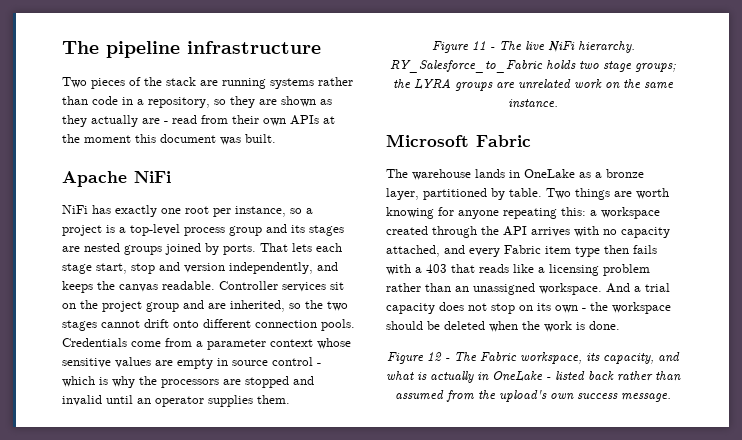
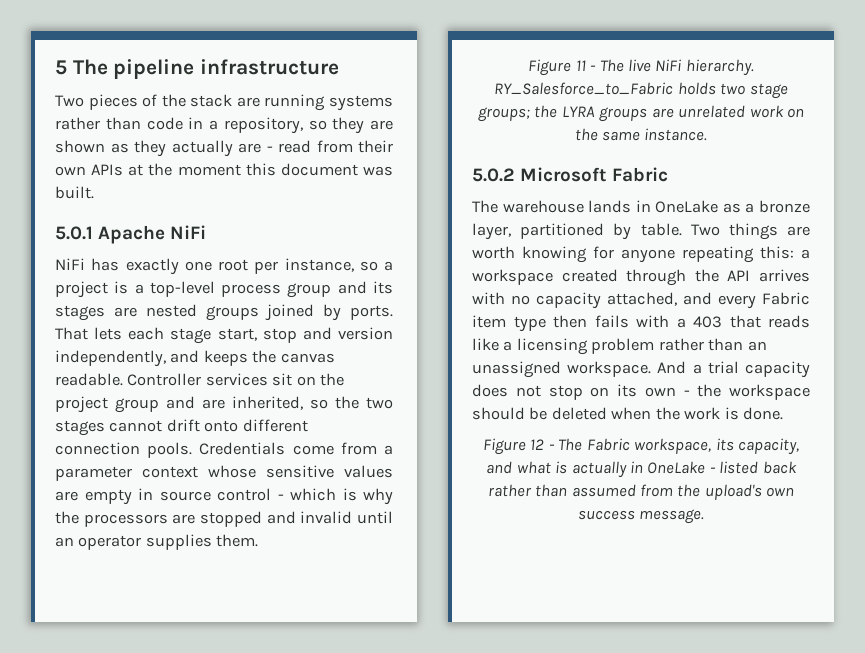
(62, 47) none -> [55,60,67,75] 5
(276, 138) none -> [55,226,93,240] 5.0.1
(558, 103) none -> [472,168,515,182] 5.0.2

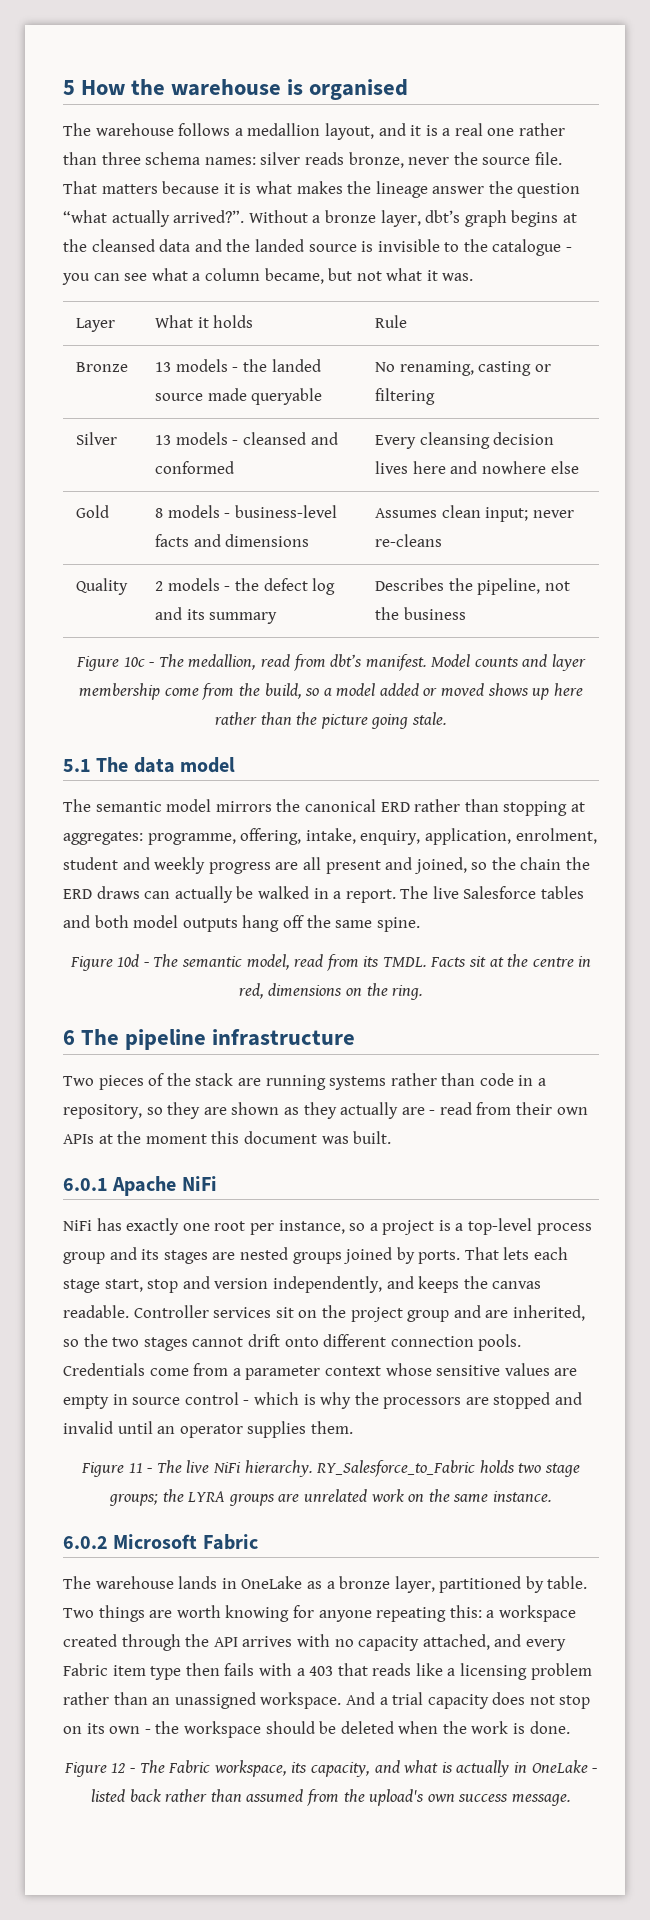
(67, 67) none -> [81,79,409,100] [63,123,566,140] [63,152,562,168] [63,181,581,198] [63,210,577,227] [63,239,573,256] [62,268,474,285] [76,318,116,332] [155,315,254,328] [375,315,408,328] [76,362,129,372] [155,359,321,372] [155,388,323,405] [375,361,552,376] [375,388,436,405] [76,432,118,445] [155,432,338,445] [155,461,235,474] [375,432,555,449] [375,461,579,474] [76,505,110,518] [155,505,338,518] [155,534,310,547] [375,505,575,522] [375,534,443,547] [76,578,129,595] [155,578,336,595] [155,607,278,624] [375,578,571,595] [375,607,466,620] [75,654,587,671] [79,683,583,700] [215,712,447,729] [63,757,236,773] [63,799,585,816] [63,828,597,845] [63,857,591,874] [63,886,585,903] [63,915,420,932] [69,954,592,971] [238,983,424,1000] [63,1030,75,1045] How the warehouse is organised // The warehouse follows a medallion layout, and it is a real one rather than three schema names: silver reads bronze, never the source file. That matters because it is what makes the lineage answer the question “what actually arrived?”. Without a bronze layer, dbt’s graph begins at the cleansed data and the landed source is invisible to the catalogue - you can see what a column became, but not what it was. // Layer | What it holds | Rule // Bronze | 13 models - the landed source made queryable | No renaming, casting or filtering // Silver | 13 models - cleansed and conformed | Every cleansing decision lives here and nowhere else // Gold | 8 models - business-level facts and dimensions | Assumes clean input; never re-cleans // Quality | 2 models - the defect log and its summary | Describes the pipeline, not the business // Figure 10c - The medallion, read from dbt’s manifest. Model counts and layer membership come from the build, so a model added or moved shows up here rather than the picture going stale. // 5.1 The data model // The semantic model mirrors the canonical ERD rather than stopping at aggregates: programme, offering, intake, enquiry, application, enrolment, student and weekly progress are all present and joined, so the chain the ERD draws can actually be walked in a report. The live Salesforce tables and both model outputs hang off the same spine. // Figure 10d - The semantic model, read from its TMDL. Facts sit at the centre in red, dimensions on the ring. // 6
[55,226,93,240] 5.0.1 -> [63,1178,108,1191] 6.0.1
[472,168,515,182] 5.0.2 -> [63,1536,108,1549] 6.0.2

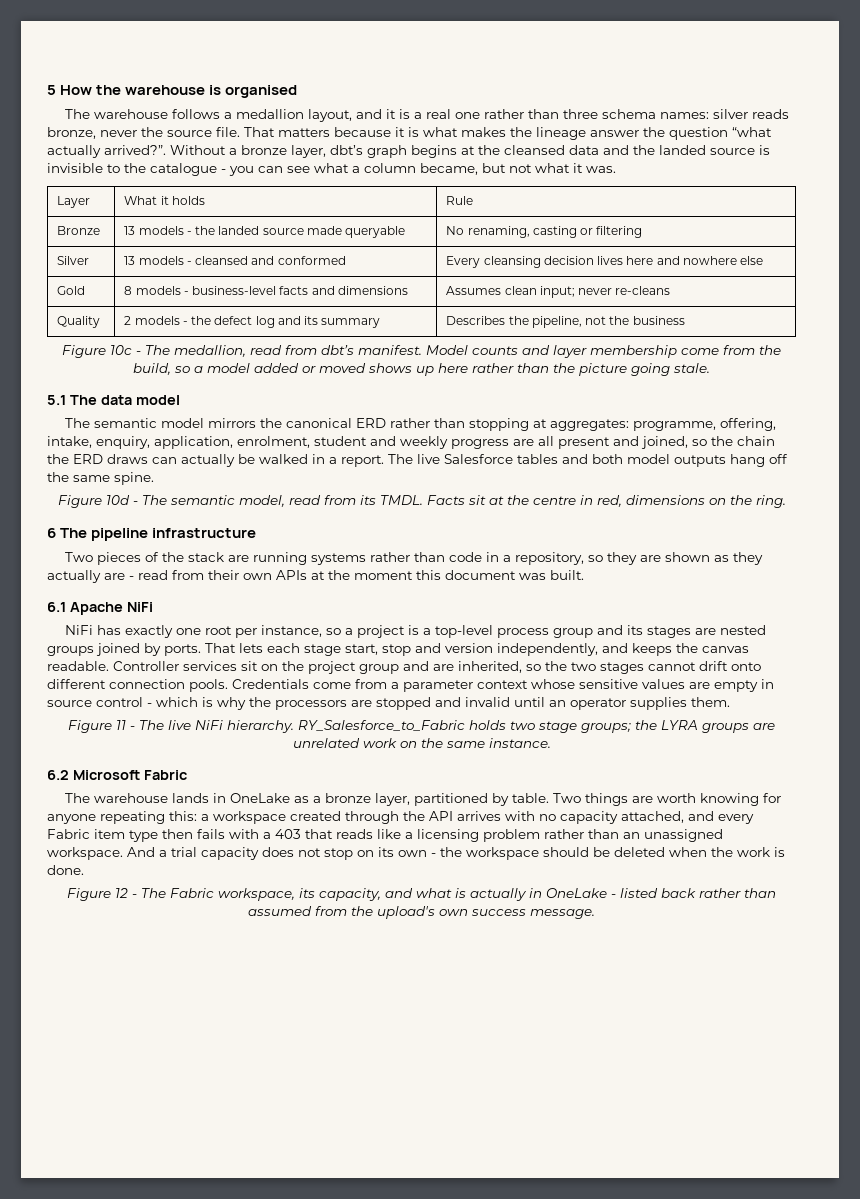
[63,1178,108,1191] 6.0.1 -> [47,602,66,612] 6.1
[63,1536,108,1549] 6.0.2 -> [47,770,69,780] 6.2

